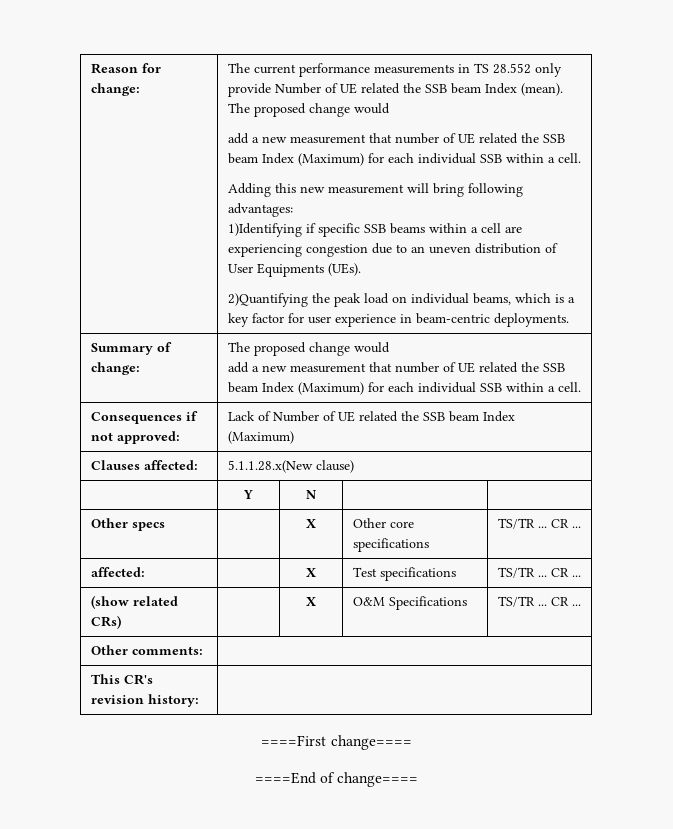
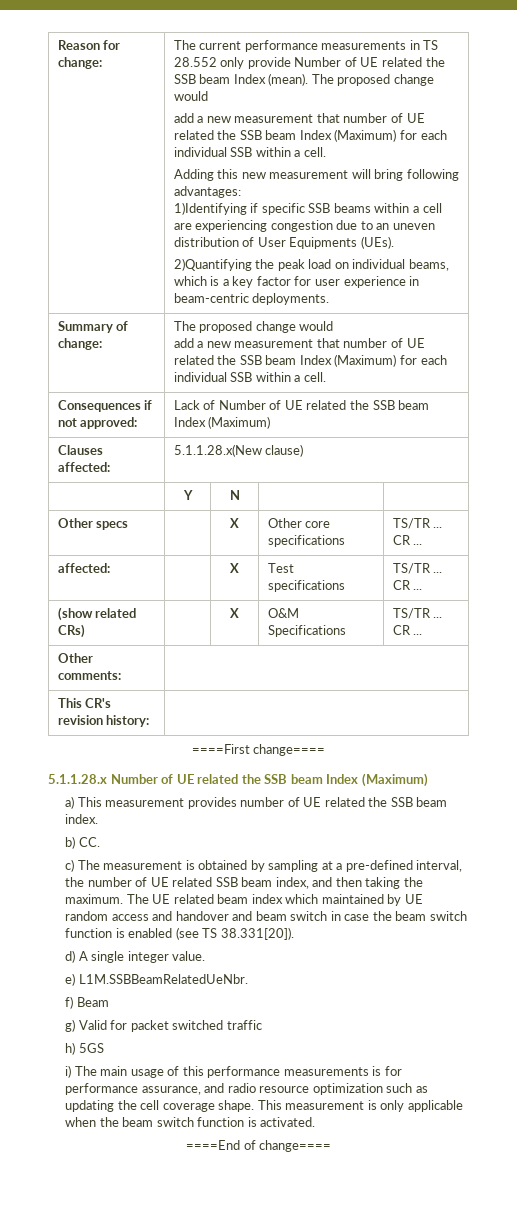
(412, 742) none -> [48,773,428,787] [65,796,448,809] [65,814,99,824] [65,836,100,849] [65,859,463,872] [65,877,423,889] [65,894,423,906] [65,911,467,921] [65,927,294,940] [65,950,206,963] [65,973,248,986] [65,996,109,1009] [65,1019,262,1032] [65,1042,104,1055] [65,1065,402,1078] [65,1083,428,1095] [65,1100,463,1112] [65,1117,316,1127] // 5.1.1.28.x Number of UE related the SSB beam Index (Maximum) // a) This measurement provides number of UE related the SSB beam index. // b) CC. // c) The measurement is obtained by sampling at a pre-defined interval, the number of UE related SSB beam index, and then taking the maximum. The UE related beam index which maintained by UE random access and handover and beam switch in case the beam switch function is enabled (see TS 38.331[20]). // d) A single integer value. // e) L1M.SSBBeamRelatedUeNbr. // f) Beam // g) Valid for packet switched traffic // h) 5GS // i) The main usage of this performance measurements is for performance assurance, and radio resource optimization such as updating the cell coverage shape. This measurement is only applicable when the beam switch function is activated.

